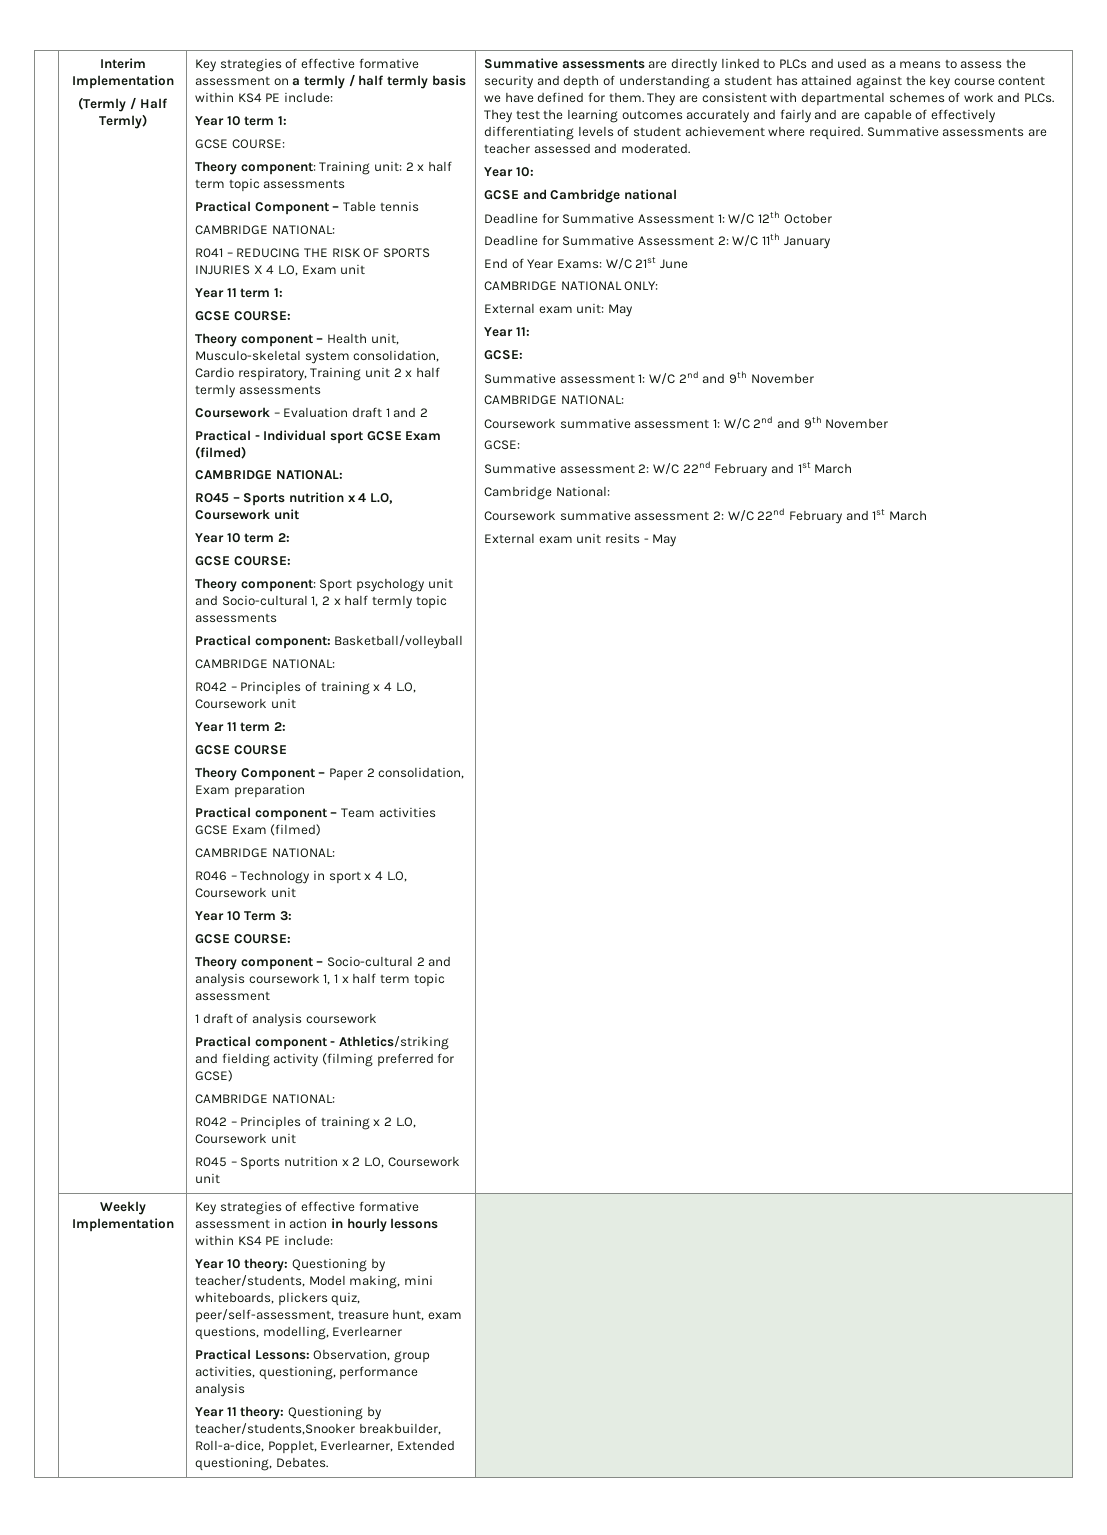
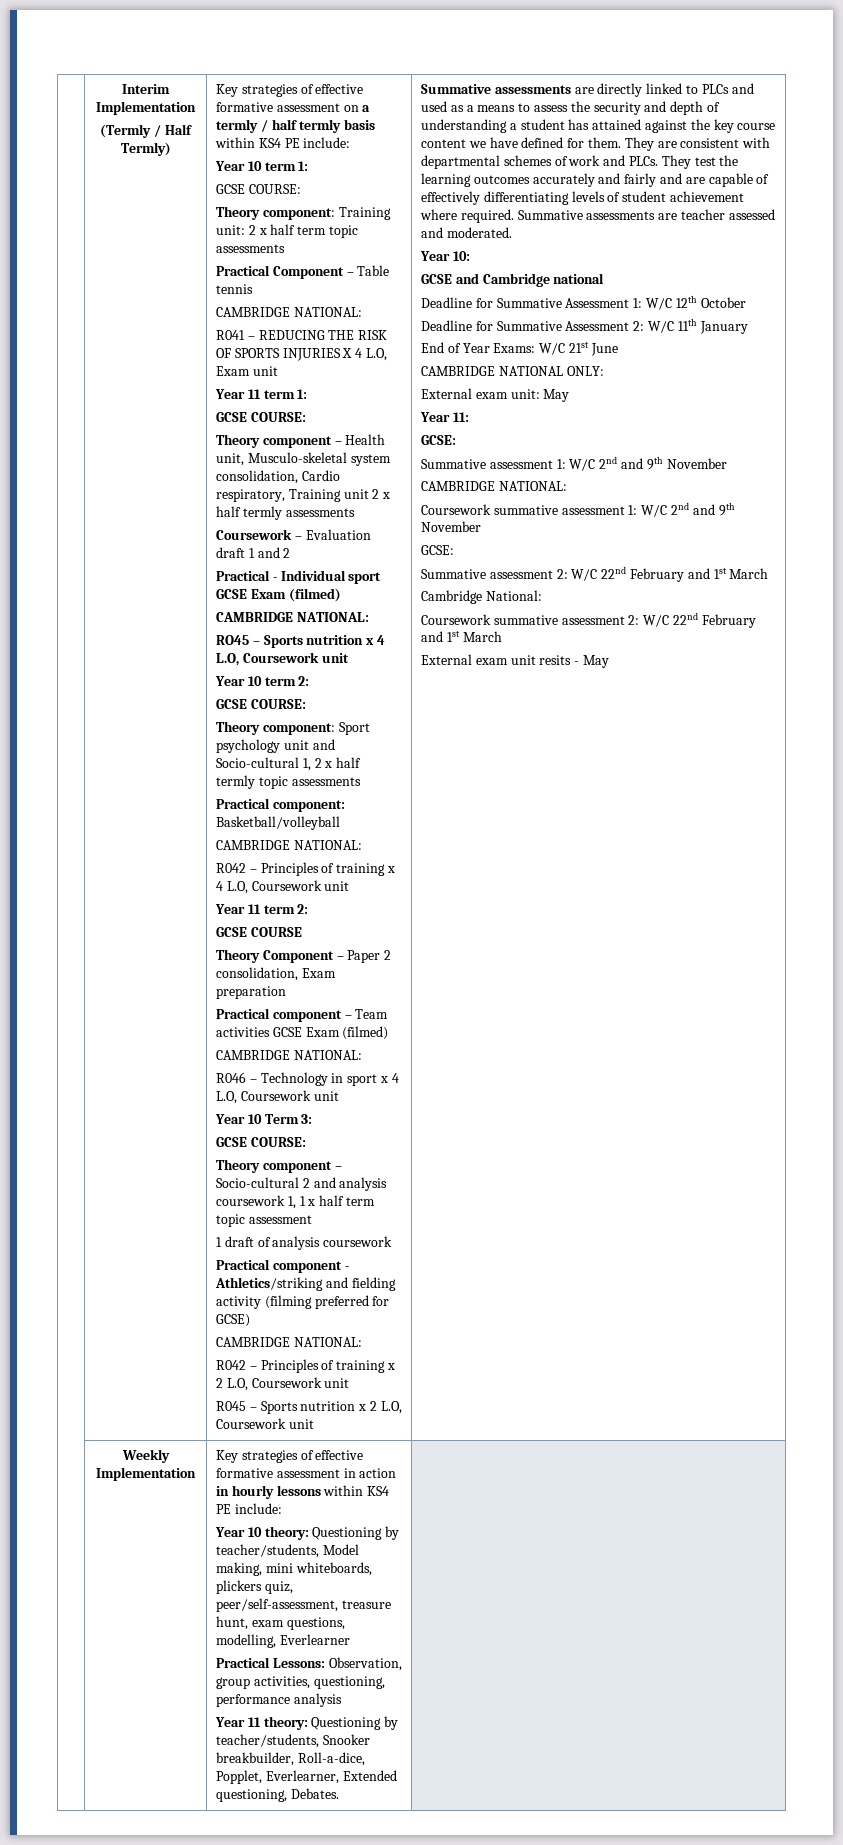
[195,1423,356,1435] teacher/students,Snooker -> [216,1734,370,1748] teacher/students, Snooker

